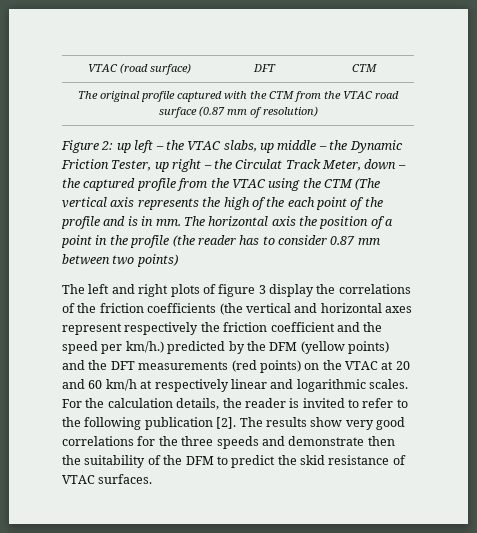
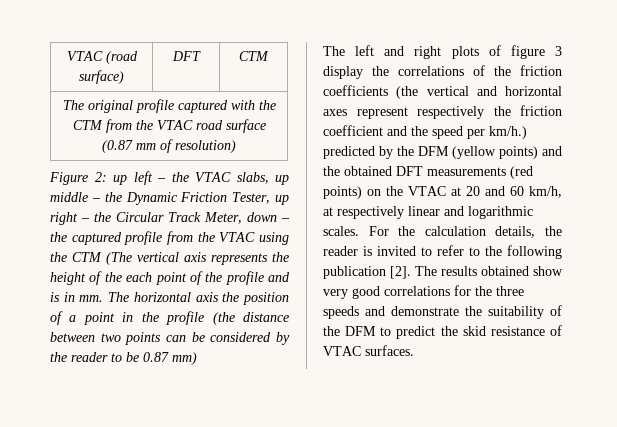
[235,159,283,169] Circulat -> [116,212,164,222] Circular
[223,197,250,210] high -> [50,272,86,285] height
[197,235,380,245] [62,254,178,267] reader has to consider 0.87 mm between two points) -> [243,312,289,322] [50,332,290,345] [50,352,197,365] distance between two points can be considered by the reader to be 0.87 mm)
(108, 365) none -> [344,166,392,176] obtained
[105,379,137,391] km/h -> [529,186,562,198] km/h,
(307, 422) none -> [481,266,529,276] obtained
[367,436,395,446] then -> (459, 311) none

